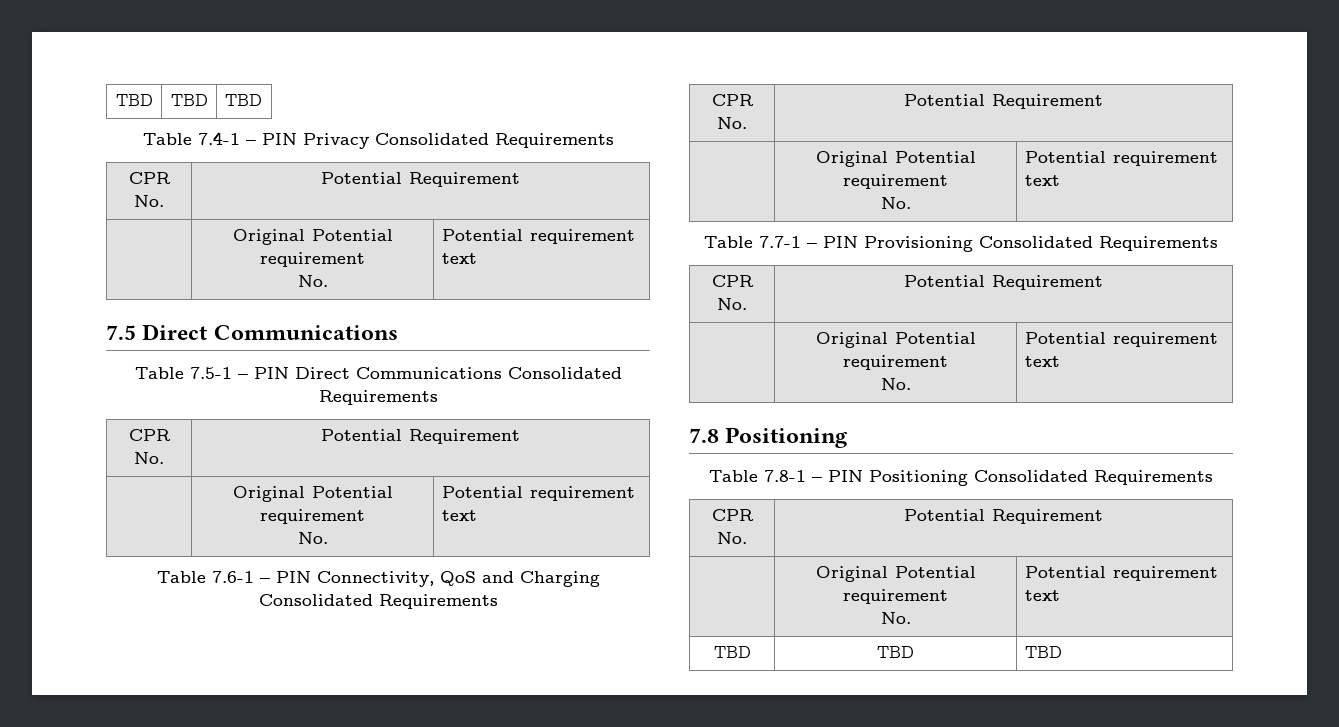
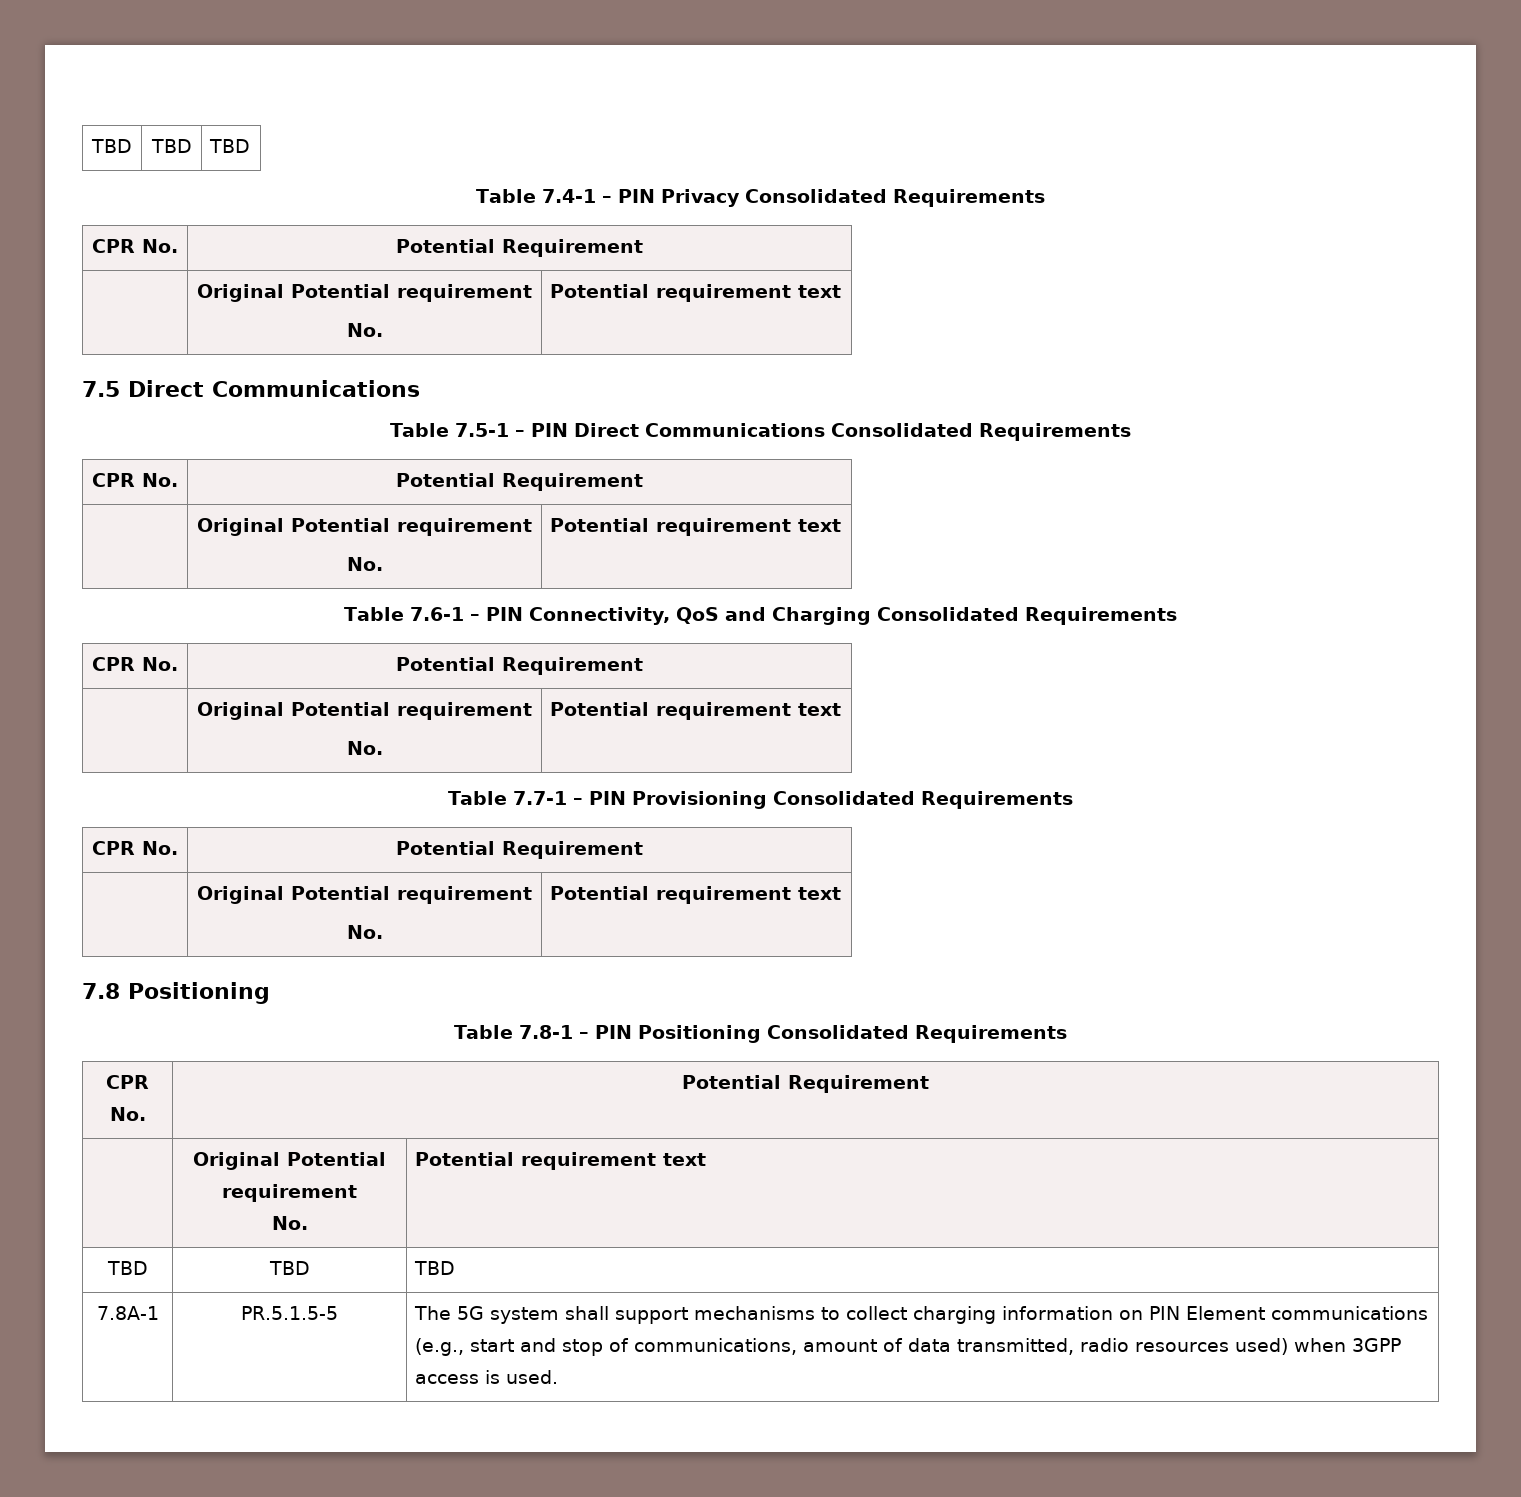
(1062, 652) none -> [96,1306,159,1320] [241,1306,339,1320] [414,1306,1429,1324] [415,1338,1402,1356] [415,1370,559,1384] // 7.8A-1 | PR.5.1.5-5 | The 5G system shall support mechanisms to collect charging information on PIN Element communications (e.g., start and stop of communications, amount of data transmitted, radio resources used) when 3GPP access is used.

